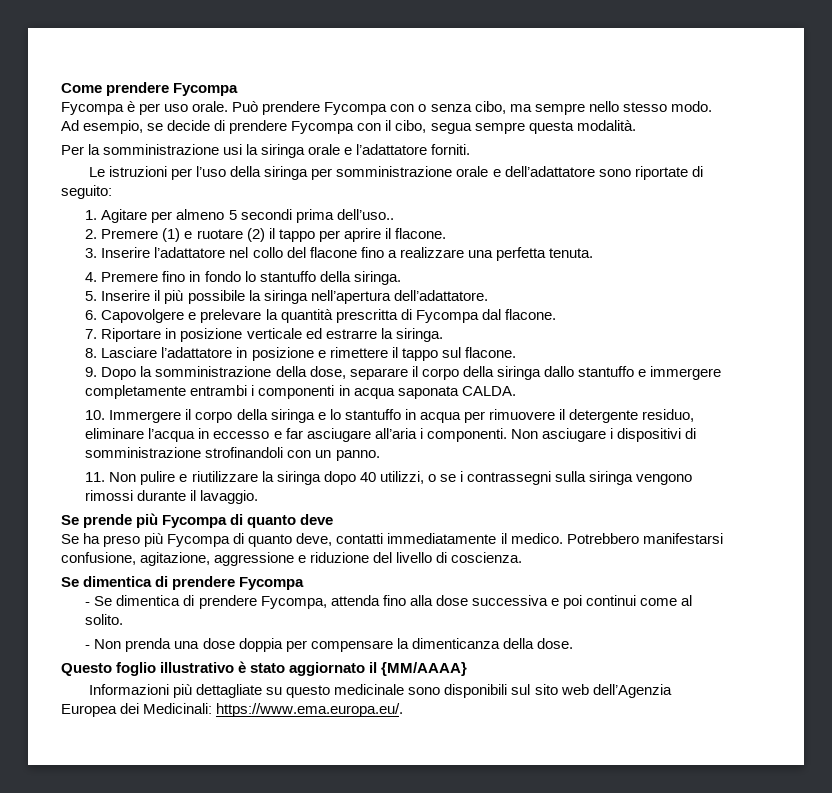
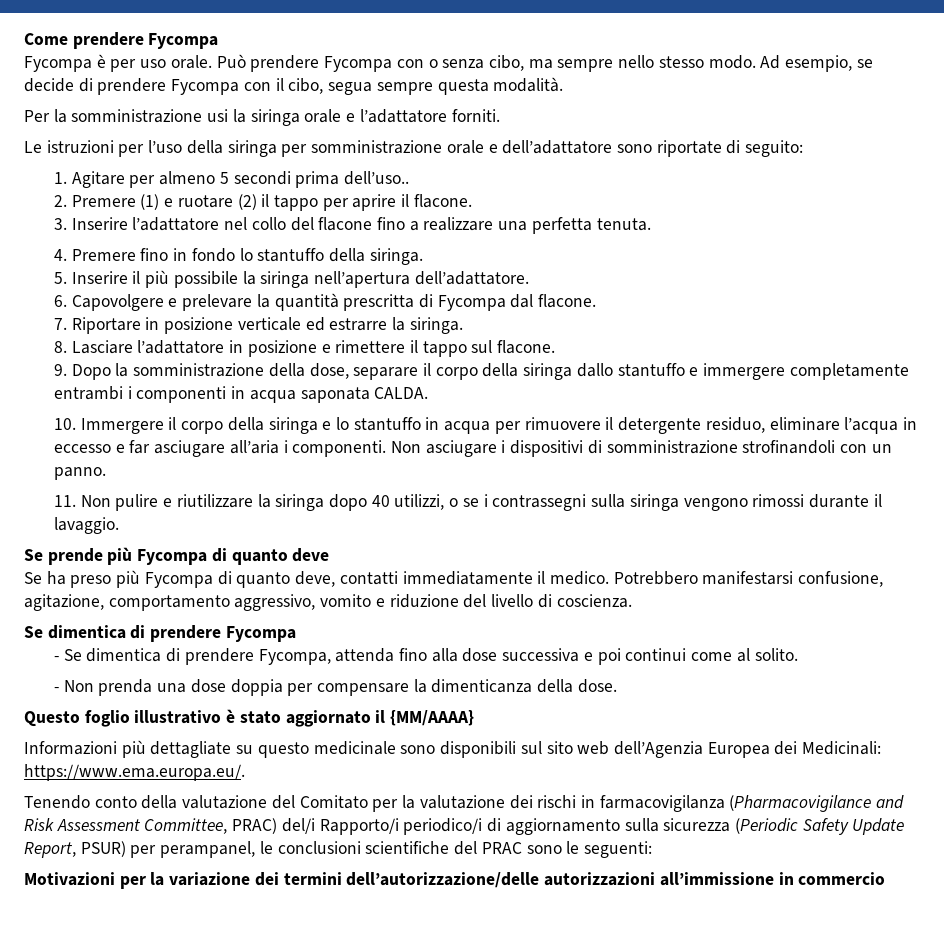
[214,552,295,566] aggressione -> [108,594,372,611] comportamento aggressivo, vomito
(404, 710) none -> [24,795,905,812] [24,818,905,835] [24,841,652,858] [24,872,886,889] // Tenendo conto della valutazione del Comitato per la valutazione dei rischi in farmacovigilanza (Pharmacovigilance and Risk Assessment Committee, PRAC) del/i Rapporto/i periodico/i di aggiornamento sulla sicurezza (Periodic Safety Update Report, PSUR) per perampanel, le conclusioni scientifiche del PRAC sono le seguenti: // Motivazioni per la variazione dei termini dell’autorizzazione/delle autorizzazioni all’immissione in commercio

